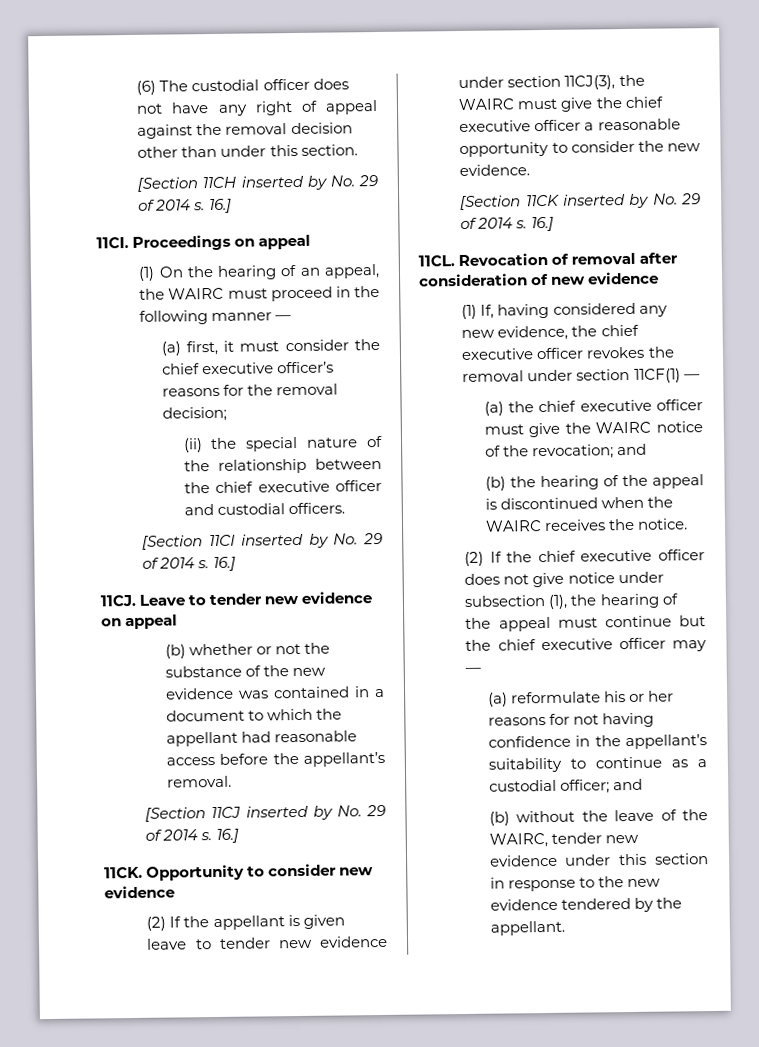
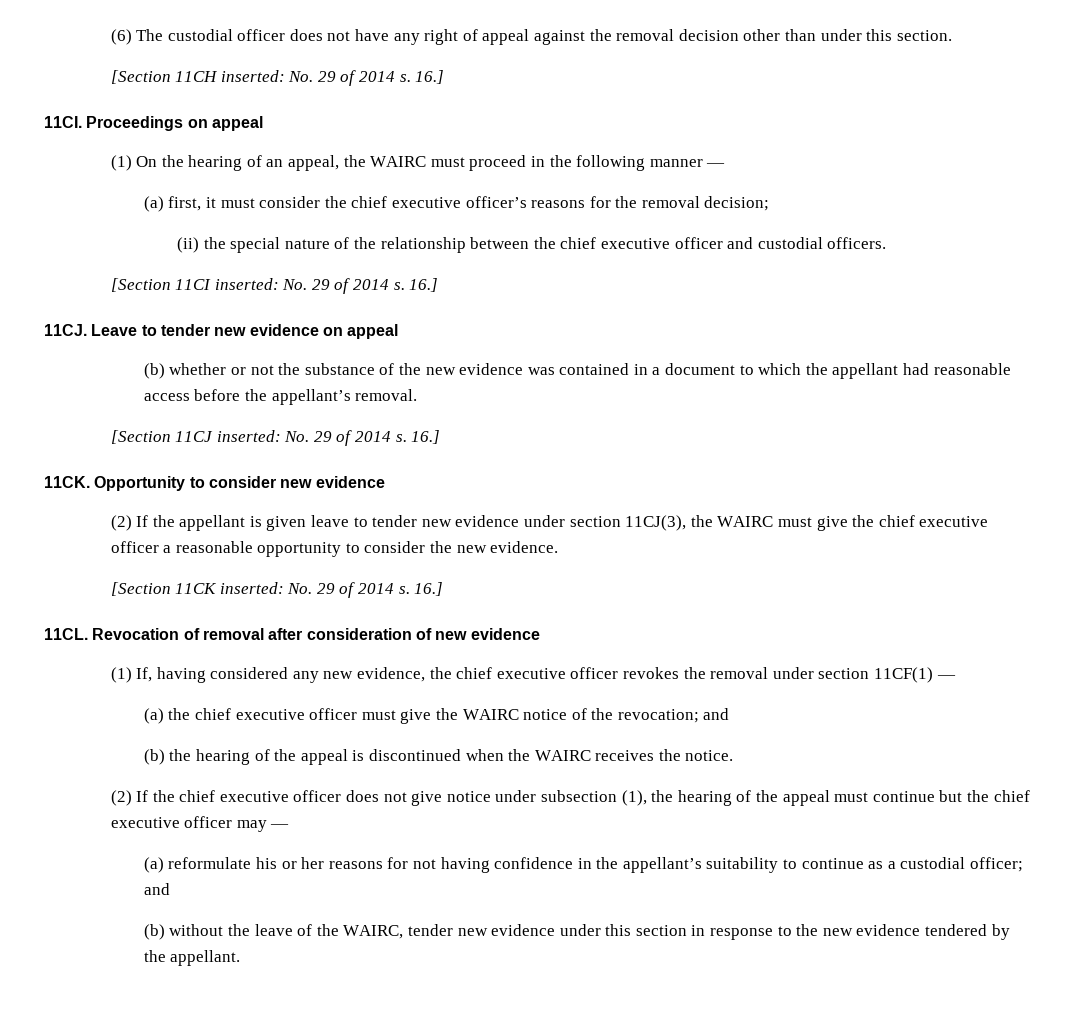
[240,175,327,190] inserted by -> [220,70,285,82] inserted:
[241,533,329,548] inserted by -> [214,278,279,290] inserted:
[246,805,334,820] inserted by -> [216,430,281,442] inserted:
[563,193,650,208] inserted by -> [219,582,284,594] inserted:

